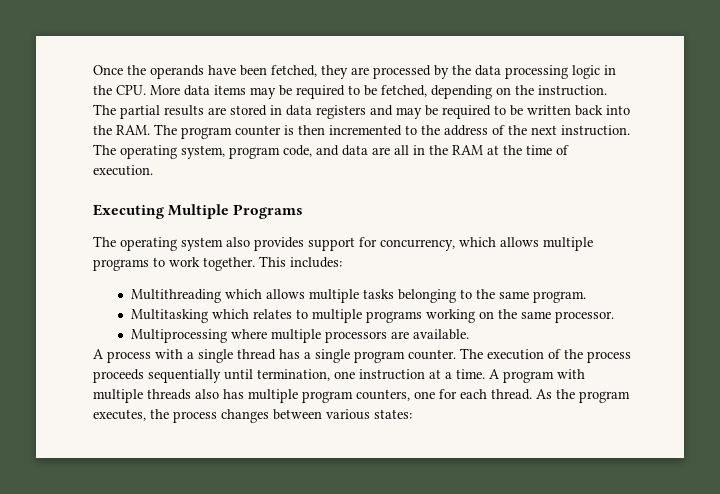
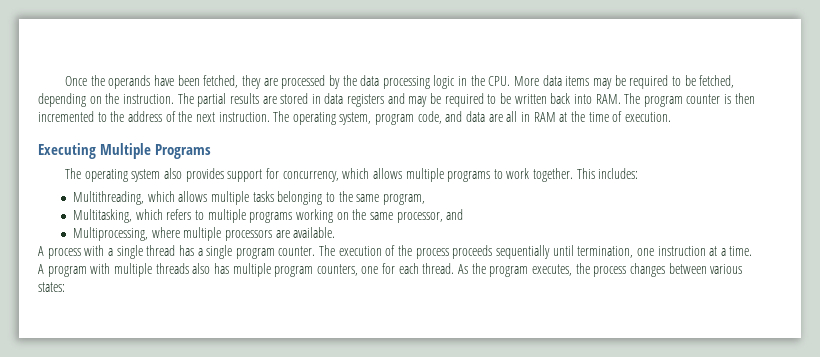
[93,125,112,135] the -> (592, 99) none
[429,145,448,155] the -> (530, 117) none
[130,289,221,303] Multithreading -> [73,191,145,205] Multithreading,
[532,291,586,303] [130,309,292,323] program. // Multitasking which relates -> [383,194,426,205] [73,209,192,223] program, // Multitasking, which refers
[554,311,614,323] [130,329,227,343] processor. // Multiprocessing -> [396,209,464,223] [73,227,149,241] processor, and // Multiprocessing,

